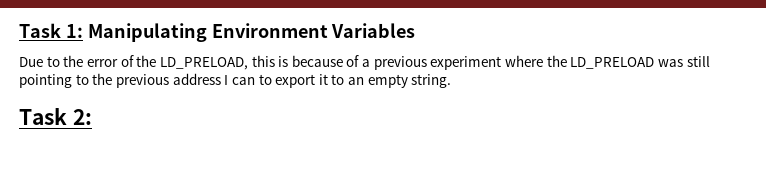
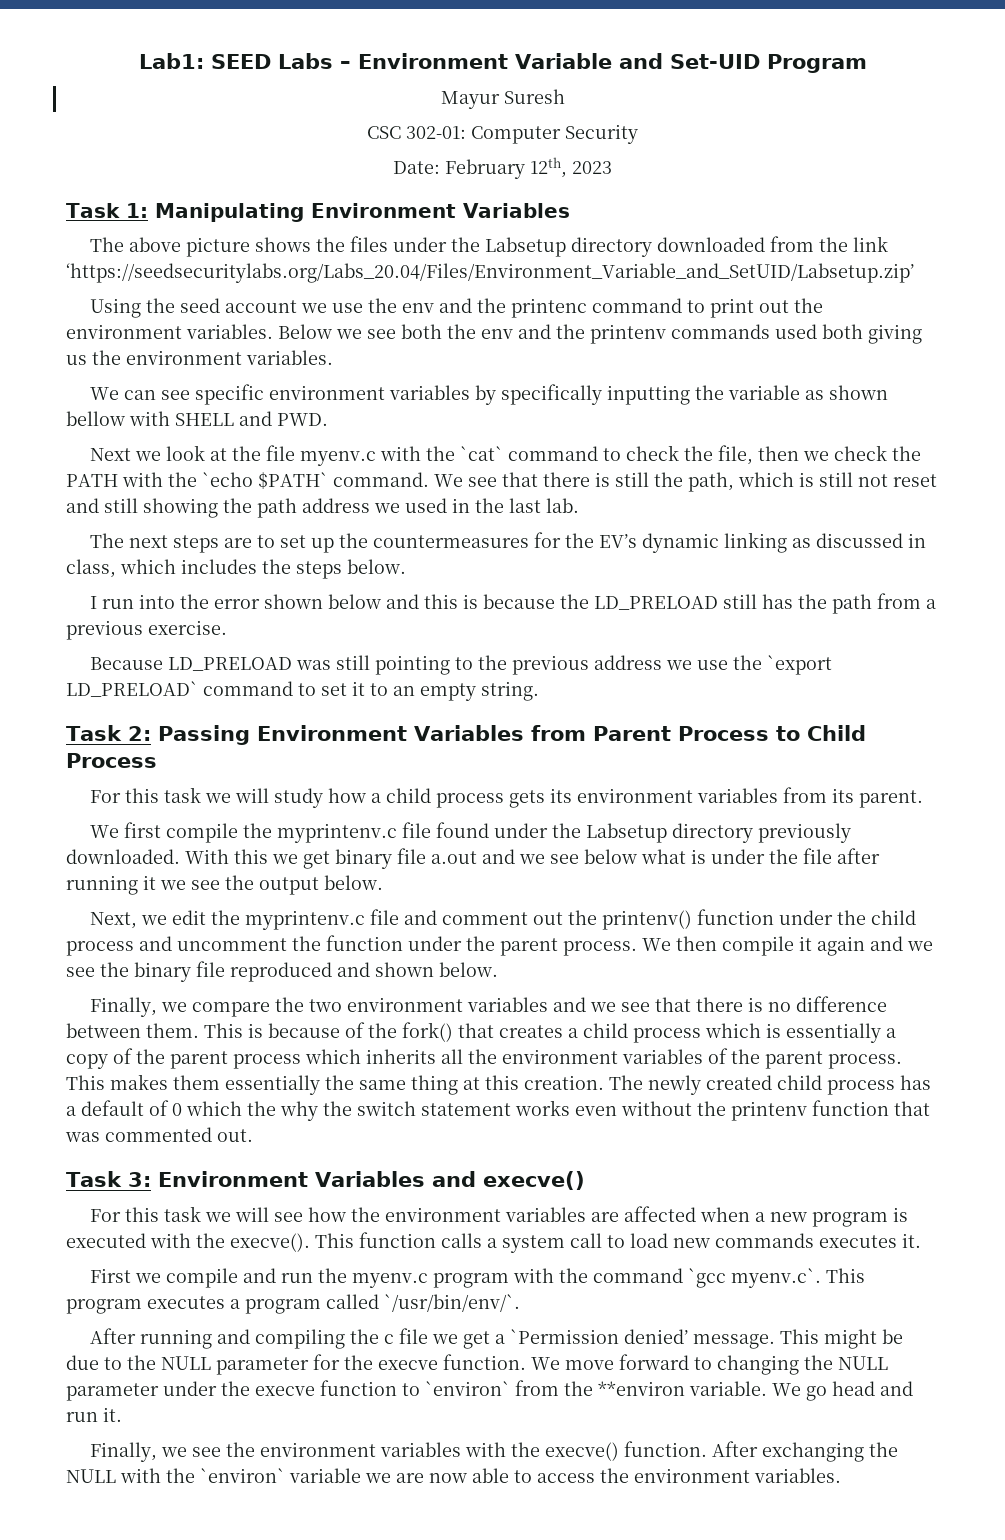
(19, 30) none -> [138,53,867,73] [440,89,565,109] [367,124,638,144] [393,157,612,179] Lab1: SEED Labs – Environment Variable and Set-UID Program // Mayur Suresh // CSC 302-01: Computer Security // Date: February 12th, 2023 //
[19,55,567,70] Due to the error of the LD_PRELOAD, this is because of a previous experiment where the -> [89,236,888,257] [66,263,914,283] [89,298,823,318] [66,324,922,344] [66,350,333,365] [89,384,888,405] [66,411,328,426] [89,445,921,466] [66,472,937,492] [66,498,579,518] [89,532,926,553] [66,559,406,579] [89,593,936,614] [66,620,227,640] [89,657,163,670] The above picture shows the files under the Labsetup directory downloaded from the link ‘https://seedsecuritylabs.org/Labs_20.04/Files/Environment_Variable_and_SetUID/Labsetup.zip’ // Using the seed account we use the env and the printenc command to print out the environment variables. Below we see both the env and the printenv commands used both giving us the environment variables. // We can see specific environment variables by specifically inputting the variable as shown bellow with SHELL and PWD. // Next we look at the file myenv.c with the `cat` command to check the file, then we check the PATH with the `echo $PATH` command. We see that there is still the path, which is still not reset and still showing the path address we used in the last lab. // The next steps are to set up the countermeasures for the EV’s dynamic linking as discussed in class, which includes the steps below. // I run into the error shown below and this is because the LD_PRELOAD still has the path from a previous exercise. // Because
[224,74,316,88] I can to export -> [665,655,832,675] [66,681,347,697] we use the `export LD_PRELOAD` command to set
(92, 117) none -> [157,725,866,745] [66,753,157,768] [89,787,923,808] [89,822,851,843] [66,848,880,869] [66,875,383,895] [89,909,916,930] [66,935,933,956] [66,961,498,982] [89,996,887,1017] [66,1022,896,1043] [66,1048,902,1069] [66,1074,931,1095] [66,1100,930,1121] [65,1127,253,1142] [66,1171,585,1190] [89,1206,908,1227] [66,1232,921,1253] [89,1268,865,1288] [66,1294,520,1314] [89,1328,903,1349] [66,1354,888,1375] [66,1380,913,1401] [66,1407,122,1422] [89,1441,898,1462] [66,1468,841,1483] Passing Environment Variables from Parent Process to Child Process // For this task we will study how a child process gets its environment variables from its parent. // We first compile the myprintenv.c file found under the Labsetup directory previously downloaded. With this we get binary file a.out and we see below what is under the file after running it we see the output below. // Next, we edit the myprintenv.c file and comment out the printenv() function under the child process and uncomment the function under the parent process. We then compile it again and we see the binary file reproduced and shown below. // Finally, we compare the two environment variables and we see that there is no difference between them. This is because of the fork() that creates a child process which is essentially a copy of the parent process which inherits all the environment variables of the parent process. This makes them essentially the same thing at this creation. The newly created child process has a default of 0 which the why the switch statement works even without the printenv function that was commented out. // Task 3: Environment Variables and execve() // For this task we will see how the environment variables are affected when a new program is executed with the execve(). This function calls a system call to load new commands executes it. // First we compile and run the myenv.c program with the command `gcc myenv.c`. This program executes a program called `/usr/bin/env/`. // After running and compiling the c file we get a `Permission denied’ message. This might be due to the NULL parameter for the execve function. We move forward to changing the NULL parameter under the execve function to `environ` from the **environ variable. We go head and run it. // Finally, we see the environment variables with the execve() function. After exchanging the NULL with the `environ` variable we are now able to access the environment variables.

